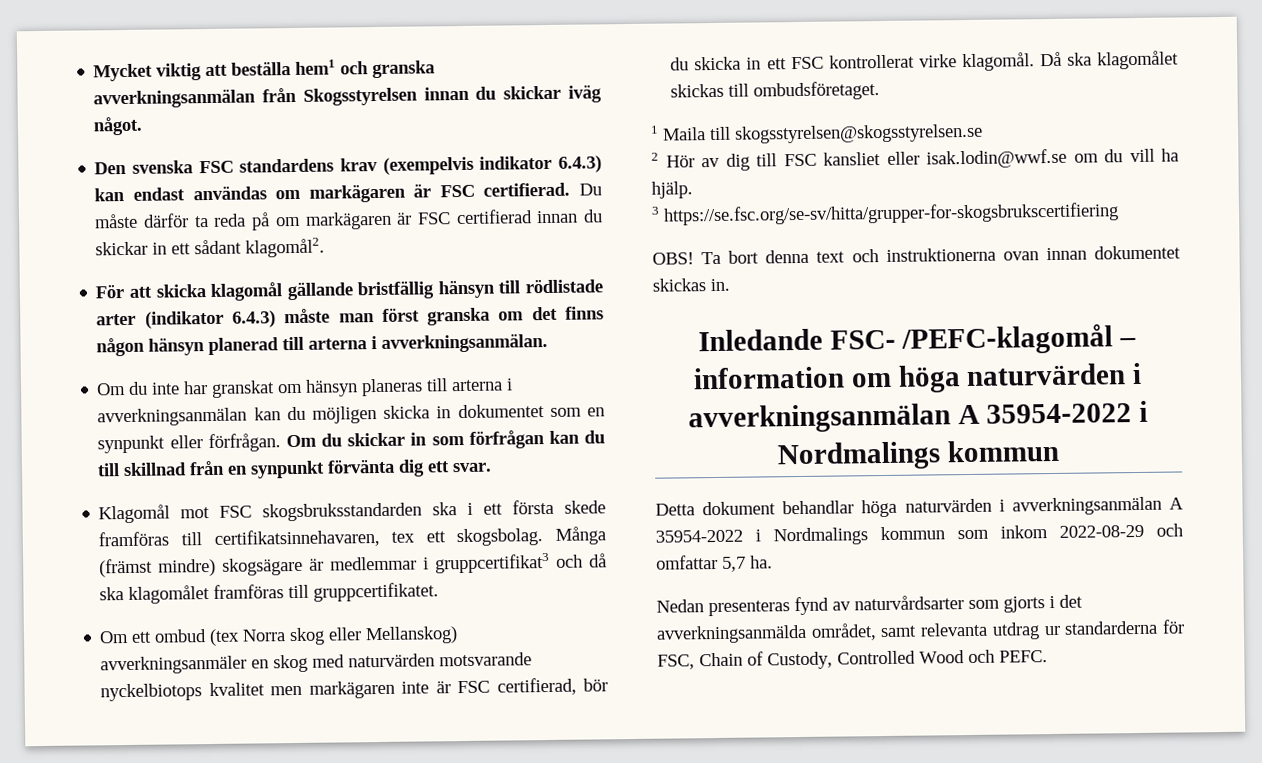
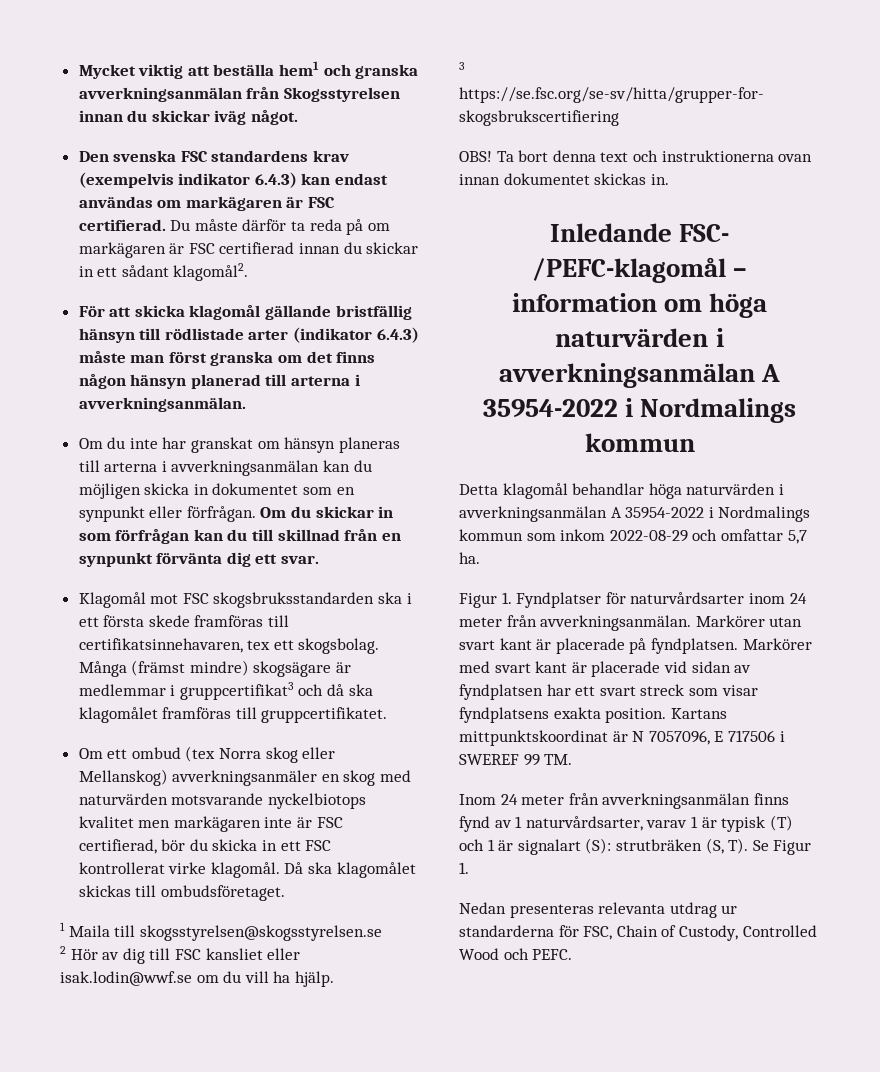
[702,501,777,516] dokument -> [502,483,568,499] klagomål
[656,594,1083,617] [656,623,918,644] Nedan presenteras fynd av naturvårdsarter som gjorts i det avverkningsanmälda området, samt -> [459,592,807,608] [459,615,803,631] [459,638,812,654] [459,661,752,677] [459,684,758,700] [459,707,727,723] [459,730,785,746] [459,754,573,766] [459,793,789,809] [459,815,793,832] [459,838,812,855] [459,862,469,874] [459,902,594,918] Figur 1. Fyndplatser för naturvårdsarter inom 24 meter från avverkningsanmälan. Markörer utan svart kant är placerade på fyndplatsen. Markörer med svart kant är placerade vid sidan av fyndplatsen har ett svart streck som visar fyndplatsens exakta position. Kartans mittpunktskoordinat är N 7057096, E 717506 i SWEREF 99 TM. // Inom 24 meter från avverkningsanmälan finns fynd av 1 naturvårdsarter, varav 1 är typisk (T) och 1 är signalart (S): strutbräken (S, T). Se Figur 1. // Nedan presenteras

